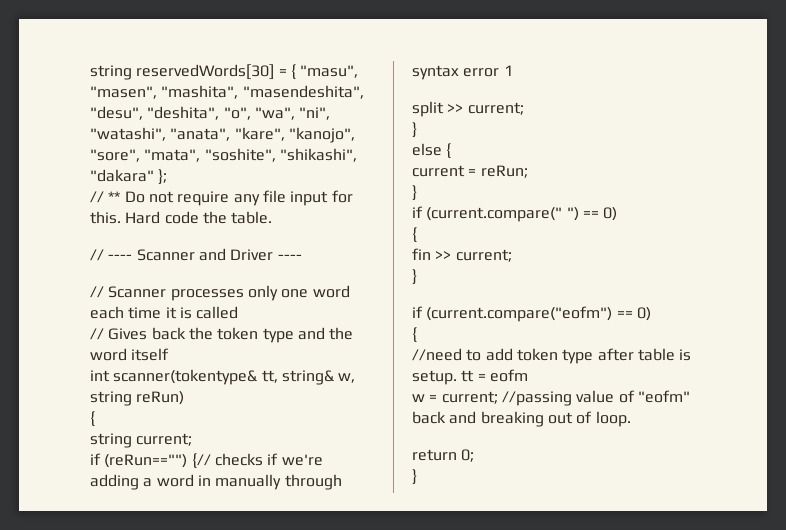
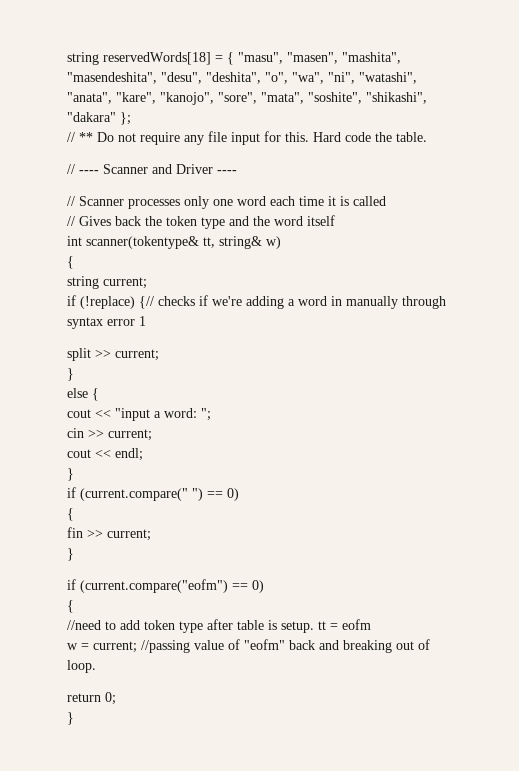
[90,64,275,80] string reservedWords[30] -> [67,52,211,65] string reservedWords[18]
[338,373,356,383] [90,391,185,406] w, string reRun) -> [266,236,281,249] w)
[104,454,188,468] (reRun=="") -> [80,296,135,309] (!replace)
[412,165,528,178] current = reRun; -> [67,408,211,421] [67,428,152,441] [67,448,143,461] cout << "input a word: "; // cin >> current; // cout << endl;

